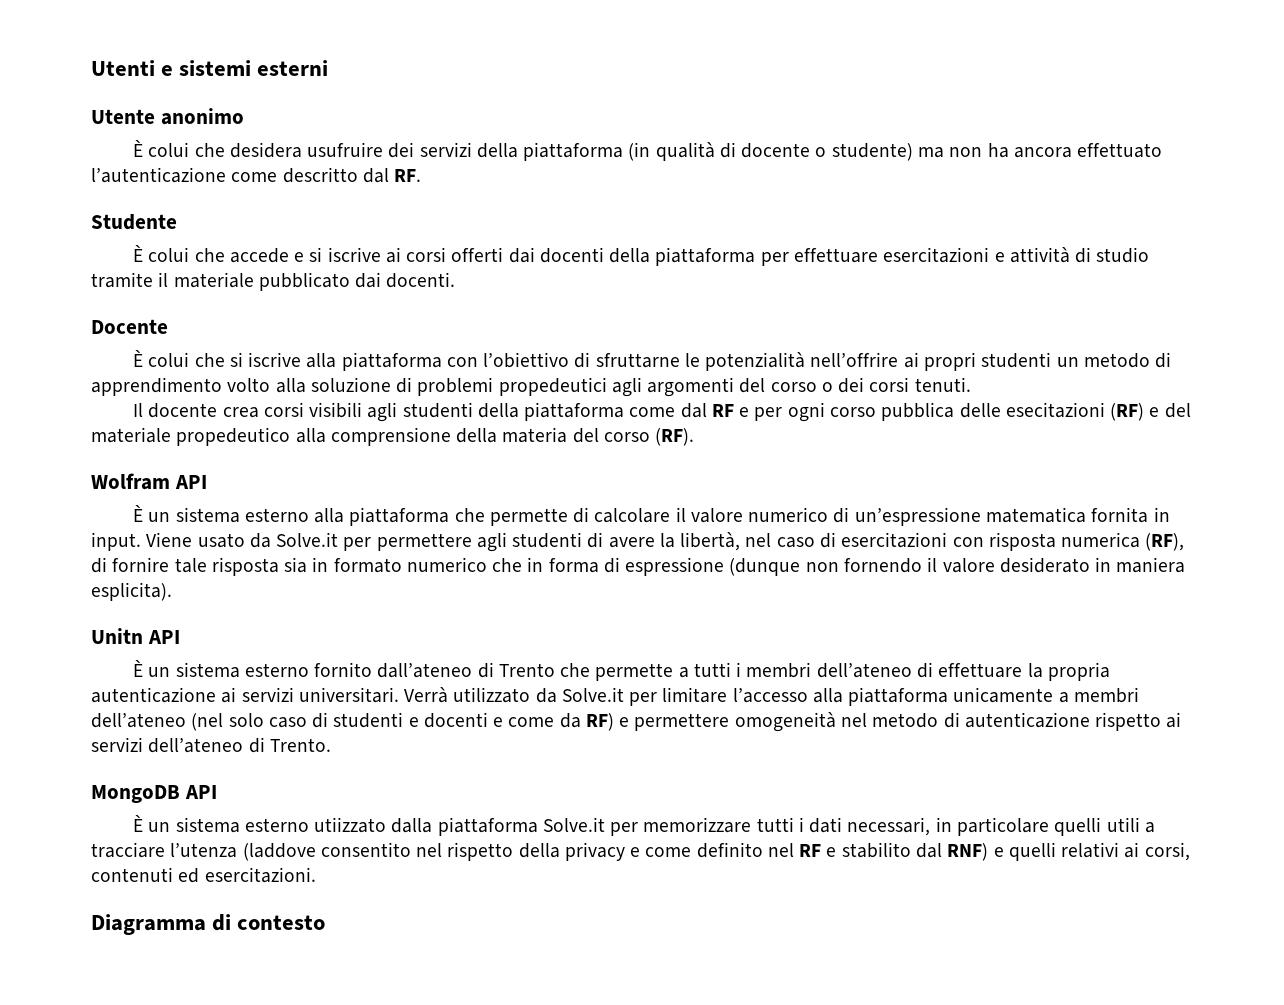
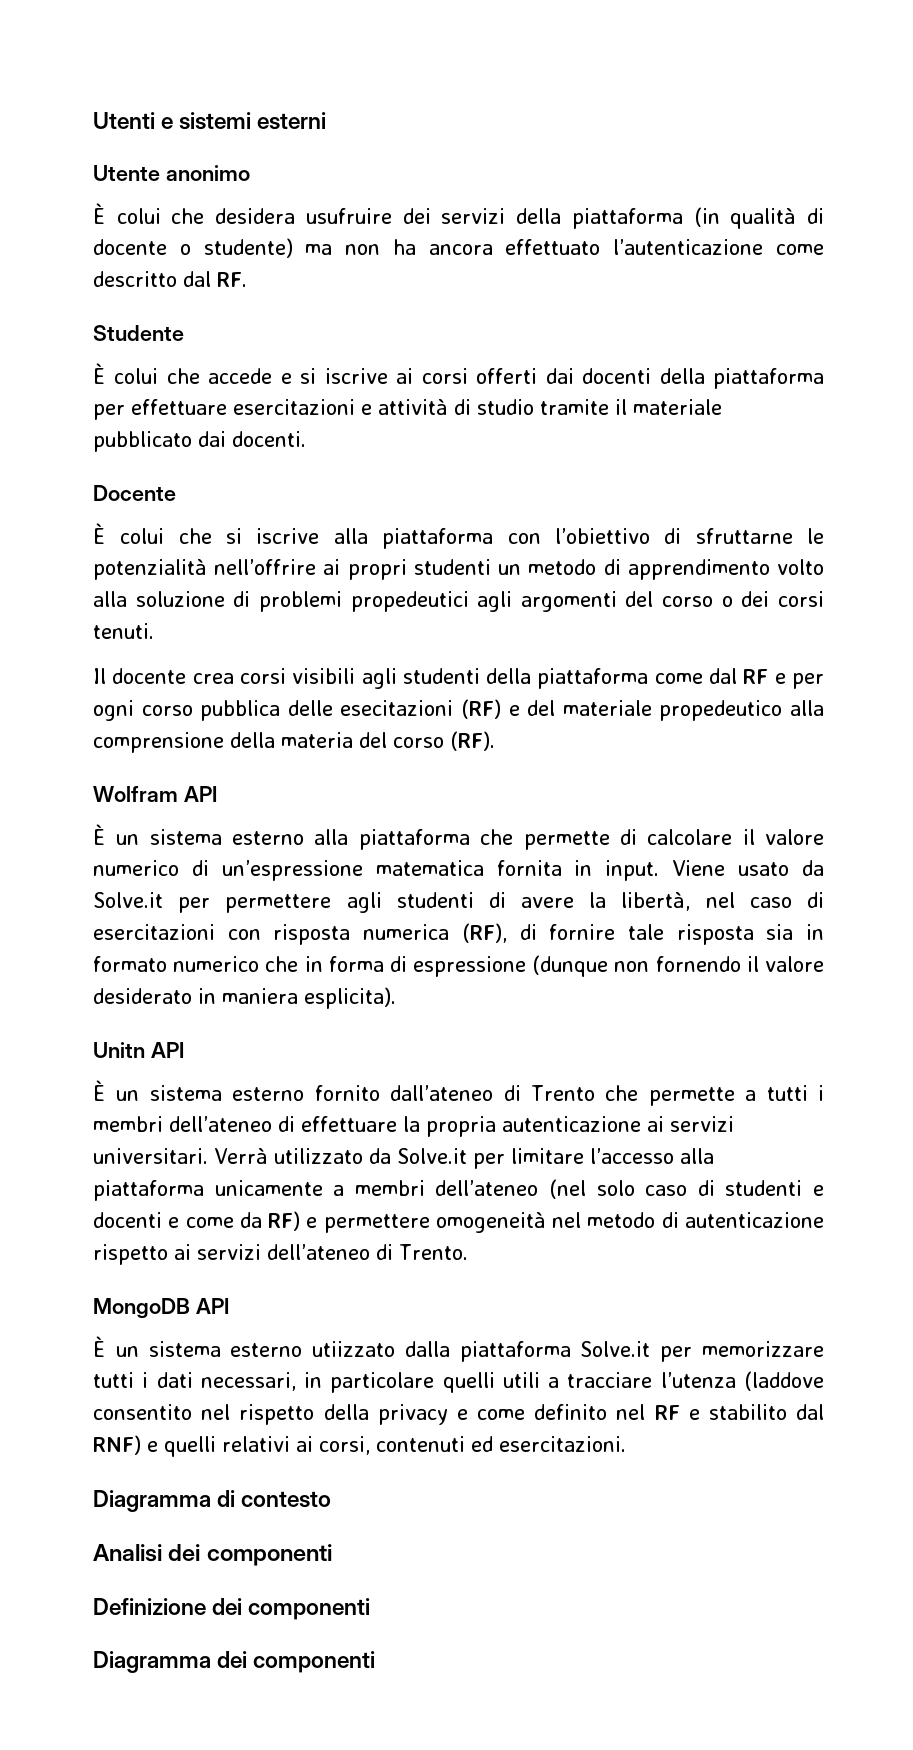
(326, 922) none -> [93,1544,332,1566] [93,1598,371,1620] [93,1651,376,1673] // Analisi dei componenti // Definizione dei componenti // Diagramma dei componenti

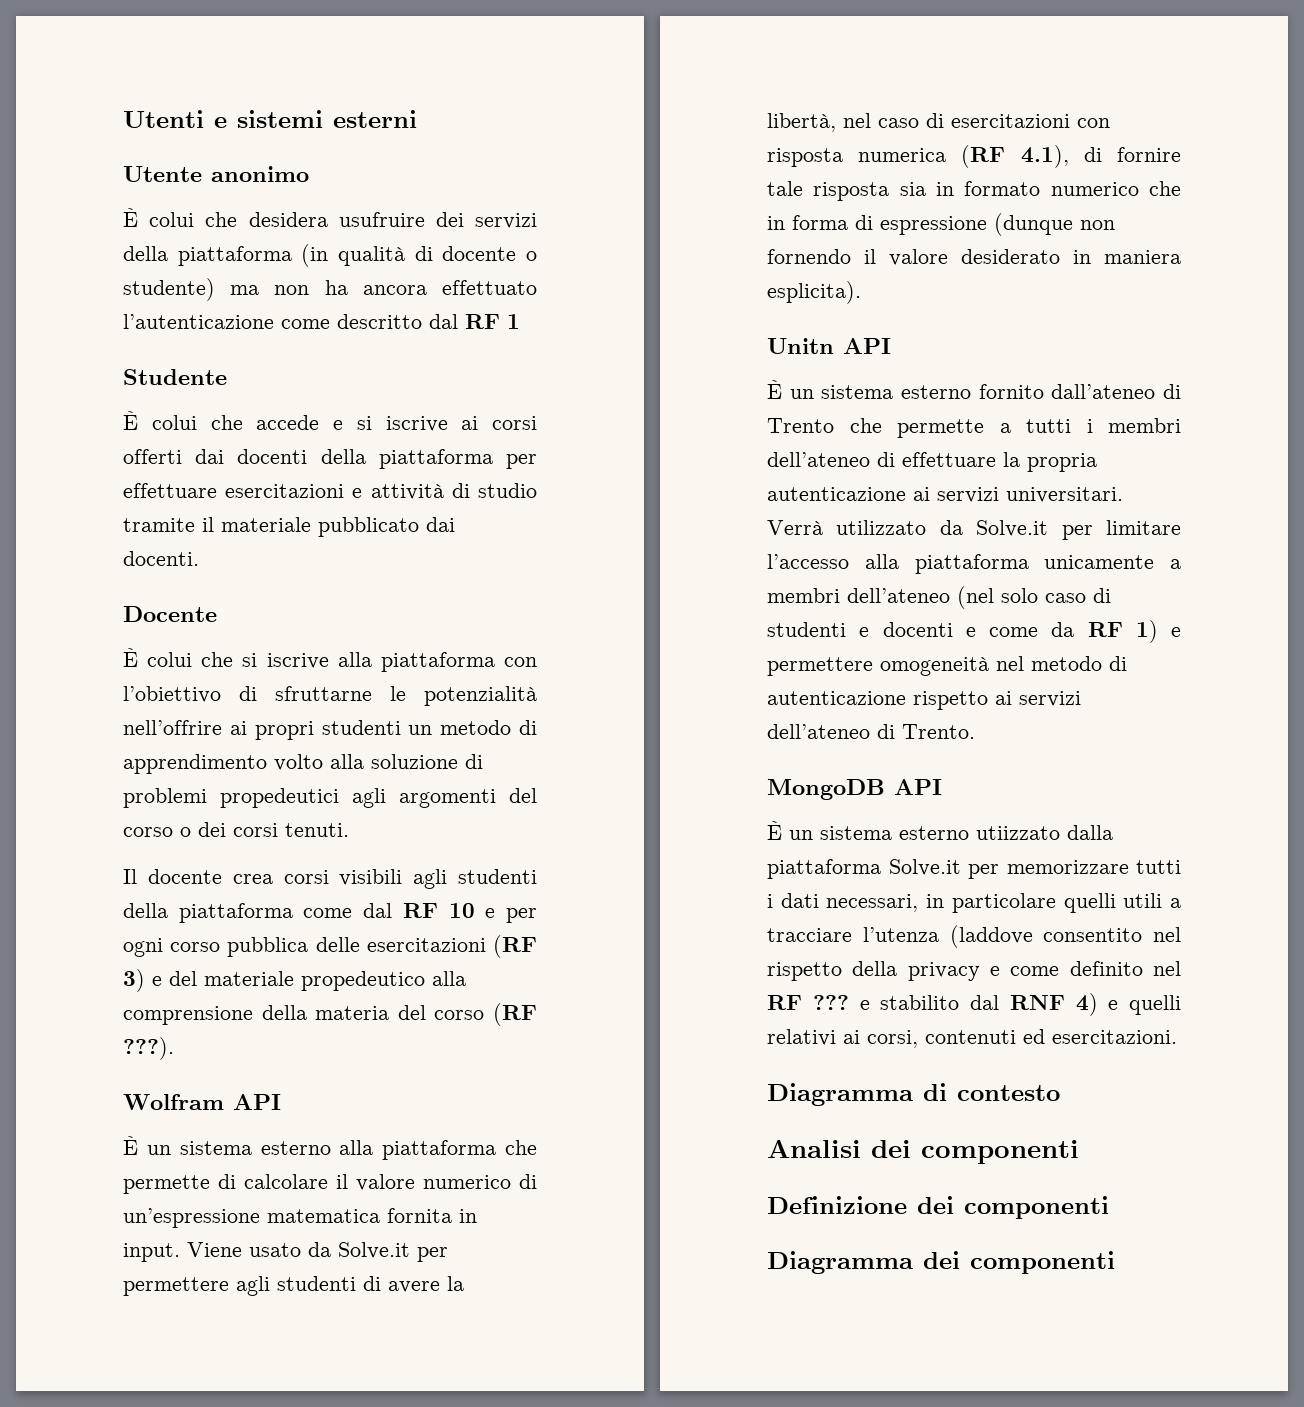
[217,272,247,287] RF. -> [465,314,520,329] RF 1
(769, 676) none -> [448,903,475,918] 10
[340,699,501,719] esecitazioni (RF) -> [366,935,537,958] [123,969,145,992] esercitazioni (RF 3)
[450,731,495,751] (RF). -> [493,1003,537,1026] [123,1037,174,1060] (RF ???).
[461,923,507,943] (RF), -> [961,145,1069,168] (RF 4.1),
[268,1211,301,1231] RF) -> [1087,620,1158,643] RF 1)
(680, 1412) none -> [812,995,849,1010] ???
[93,1435,141,1455] RNF) -> [1009,993,1098,1016] RNF 4)

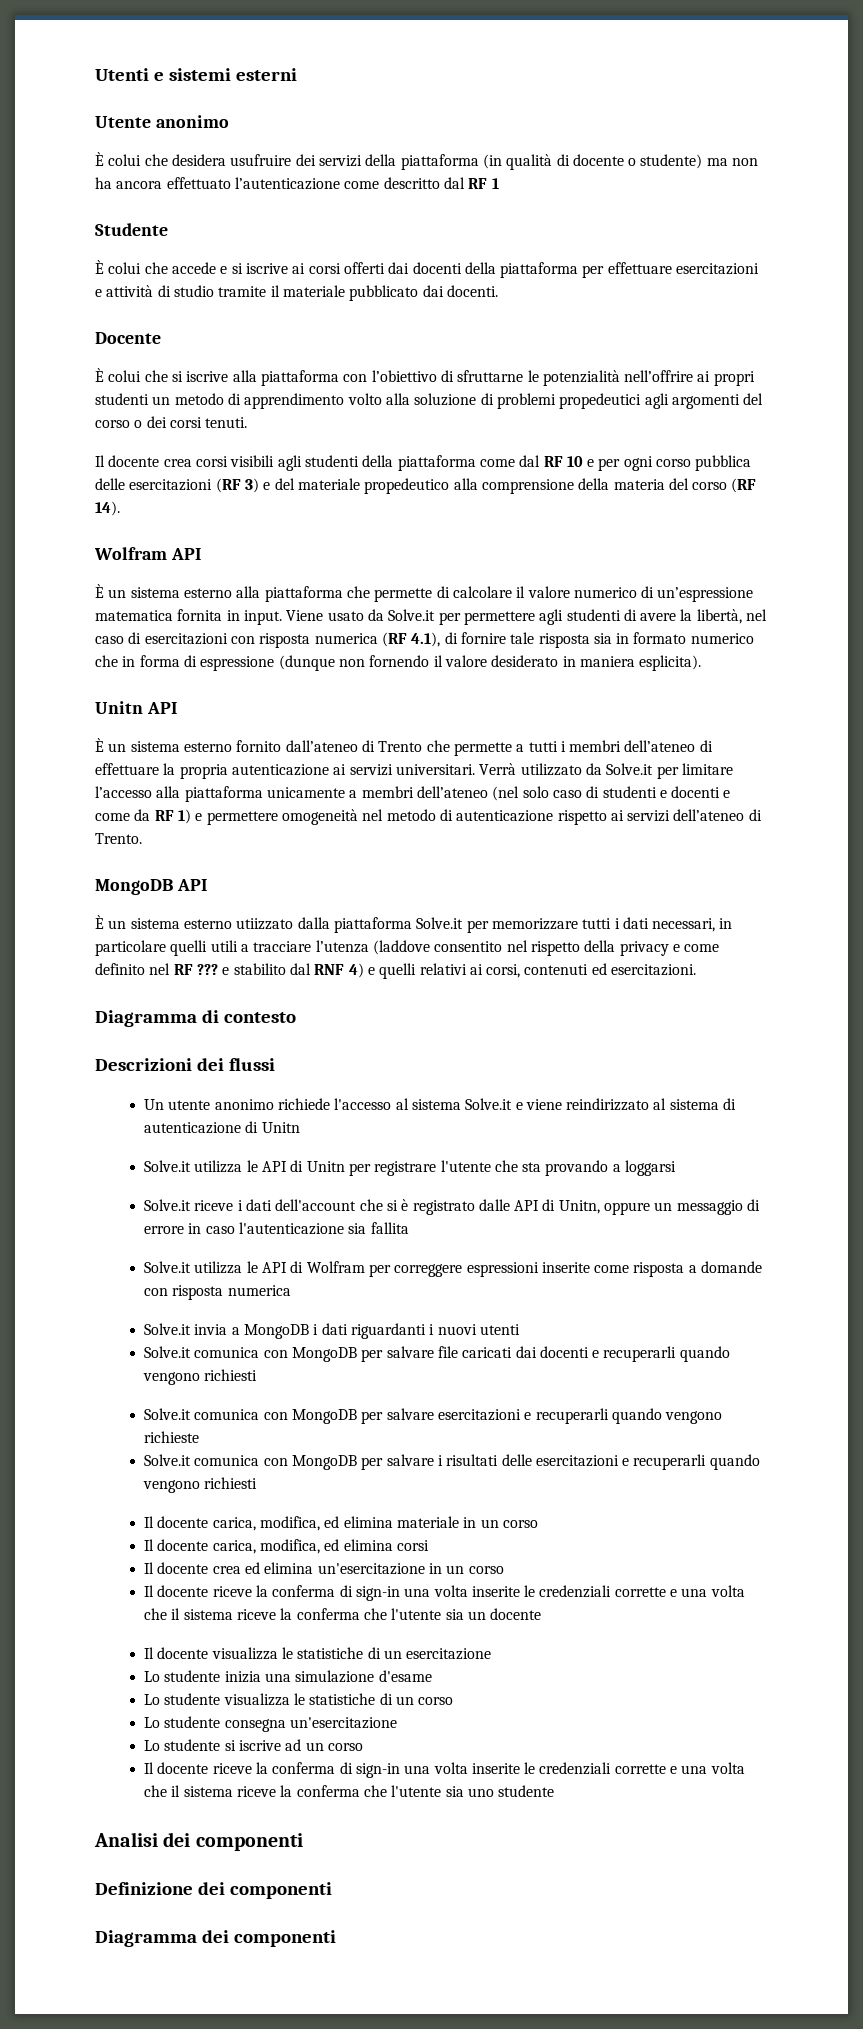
[123,1037,174,1060] ???). -> [95,501,120,516] 14).
(1060, 1093) none -> [95,1058,275,1071] [143,1098,737,1111] [143,1121,300,1134] [143,1160,677,1176] [143,1199,761,1215] [143,1222,409,1235] [143,1261,763,1277] [143,1285,291,1300] [143,1323,520,1339] [143,1346,730,1362] [142,1369,258,1385] [143,1408,723,1424] [143,1431,199,1443] [143,1454,760,1470] [142,1477,258,1493] [143,1516,538,1531] [143,1539,429,1554] [143,1562,504,1575] [143,1585,745,1601] [143,1608,542,1620] [143,1647,492,1660] [143,1670,432,1683] [143,1693,454,1706] [143,1716,397,1732] [143,1739,363,1751] [143,1762,745,1778] [143,1785,555,1797] // Descrizioni dei flussi // Un utente anonimo richiede l'accesso al sistema Solve.it e viene reindirizzato al sistema di autenticazione di Unitn // Solve.it utilizza le API di Unitn per registrare l'utente che sta provando a loggarsi // Solve.it riceve i dati dell'account che si è registrato dalle API di Unitn, oppure un messaggio di errore in caso l'autenticazione sia fallita // Solve.it utilizza le API di Wolfram per correggere espressioni inserite come risposta a domande con risposta numerica // Solve.it invia a MongoDB i dati riguardanti i nuovi utenti // Solve.it comunica con MongoDB per salvare file caricati dai docenti e recuperarli quando vengono richiesti // Solve.it comunica con MongoDB per salvare esercitazioni e recuperarli quando vengono richieste // Solve.it comunica con MongoDB per salvare i risultati delle esercitazioni e recuperarli quando vengono richiesti // Il docente carica, modifica, ed elimina materiale in un corso // Il docente carica, modifica, ed elimina corsi // Il docente crea ed elimina un'esercitazione in un corso // Il docente riceve la conferma di sign-in una volta inserite le credenziali corrette e una volta che il sistema riceve la conferma che l'utente sia un docente // Il docente visualizza le statistiche di un esercitazione // Lo studente inizia una simulazione d'esame // Lo studente visualizza le statistiche di un corso // Lo studente consegna un'esercitazione // Lo studente si iscrive ad un corso // Il docente riceve la conferma di sign-in una volta inserite le credenziali corrette e una volta che il sistema riceve la conferma che l'utente sia uno studente

